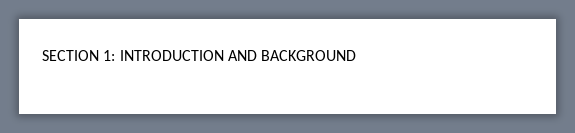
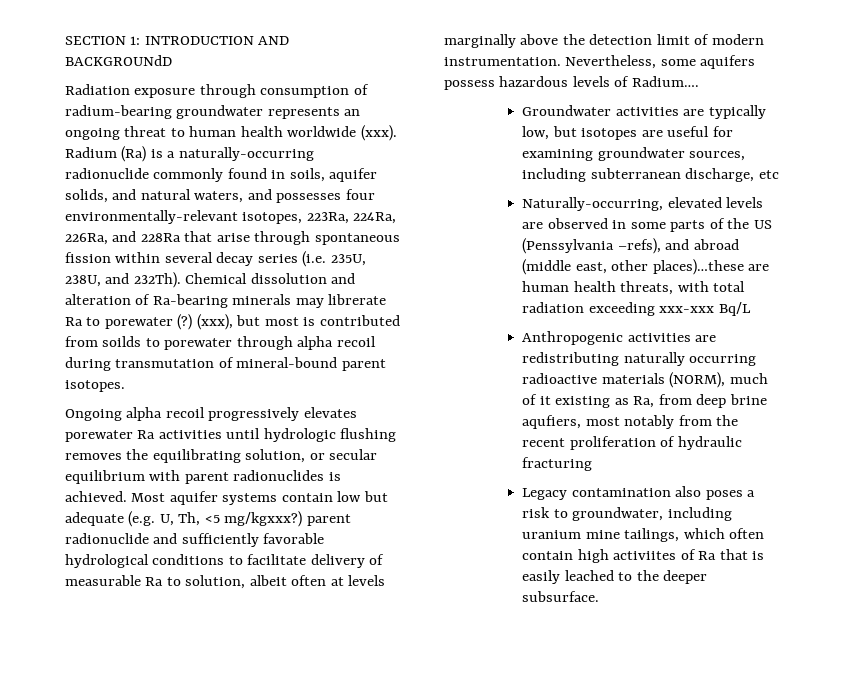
[261,50,357,61] BACKGROUND -> [65,55,172,66] [65,84,369,98] [65,105,361,119] [65,125,397,141] [65,146,314,162] [65,168,378,182] [65,189,375,203] [65,210,397,224] [65,231,400,245] [65,251,366,267] [65,272,356,288] [65,294,387,308] [65,314,400,330] [65,336,376,350] [65,357,386,371] [65,380,125,392] [65,407,357,421] [65,428,397,442] [65,449,378,463] [65,470,341,484] [65,491,388,505] [65,511,351,527] [65,533,325,547] [65,554,385,568] [65,575,386,589] [444,34,764,48] [444,55,756,69] [444,76,699,90] [522,105,766,119] [522,126,733,140] [522,147,746,161] [522,168,779,182] [522,197,764,211] [522,218,772,232] [522,238,739,254] [522,259,770,275] [522,281,746,295] [522,302,751,316] [522,331,717,345] [522,352,757,366] [522,372,768,388] [522,394,767,408] [522,415,739,429] [522,436,742,450] [522,457,593,471] [522,486,756,500] [522,507,732,521] [522,528,765,542] [522,549,765,563] [522,570,708,584] [522,591,600,602] BACKGROUNdD // Radiation exposure through consumption of radium-bearing groundwater represents an ongoing threat to human health worldwide (xxx). Radium (Ra) is a naturally-occurring radionuclide commonly found in soils, aquifer solids, and natural waters, and possesses four environmentally-relevant isotopes, 223Ra, 224Ra, 226Ra, and 228Ra that arise through spontaneous fission within several decay series (i.e. 235U, 238U, and 232Th). Chemical dissolution and alteration of Ra-bearing minerals may librerate Ra to porewater (?) (xxx), but most is contributed from soilds to porewater through alpha recoil during transmutation of mineral-bound parent isotopes. // Ongoing alpha recoil progressively elevates porewater Ra activities until hydrologic flushing removes the equilibrating solution, or secular equilibrium with parent radionuclides is achieved. Most aquifer systems contain low but adequate (e.g. U, Th, <5 mg/kgxxx?) parent radionuclide and sufficiently favorable hydrological conditions to facilitate delivery of measurable Ra to solution, albeit often at levels marginally above the detection limit of modern instrumentation. Nevertheless, some aquifers possess hazardous levels of Radium…. // Groundwater activities are typically low, but isotopes are useful for examining groundwater sources, including subterranean discharge, etc // Naturally-occurring, elevated levels are observed in some parts of the US (Penssylvania –refs), and abroad (middle east, other places)…these are human health threats, with total radiation exceeding xxx-xxx Bq/L // Anthropogenic activities are redistributing naturally occurring radioactive materials (NORM), much of it existing as Ra, from deep brine aqufiers, most notably from the recent proliferation of hydraulic fracturing // Legacy contamination also poses a risk to groundwater, including uranium mine tailings, which often contain high activiites of Ra that is easily leached to the deeper subsurface.

